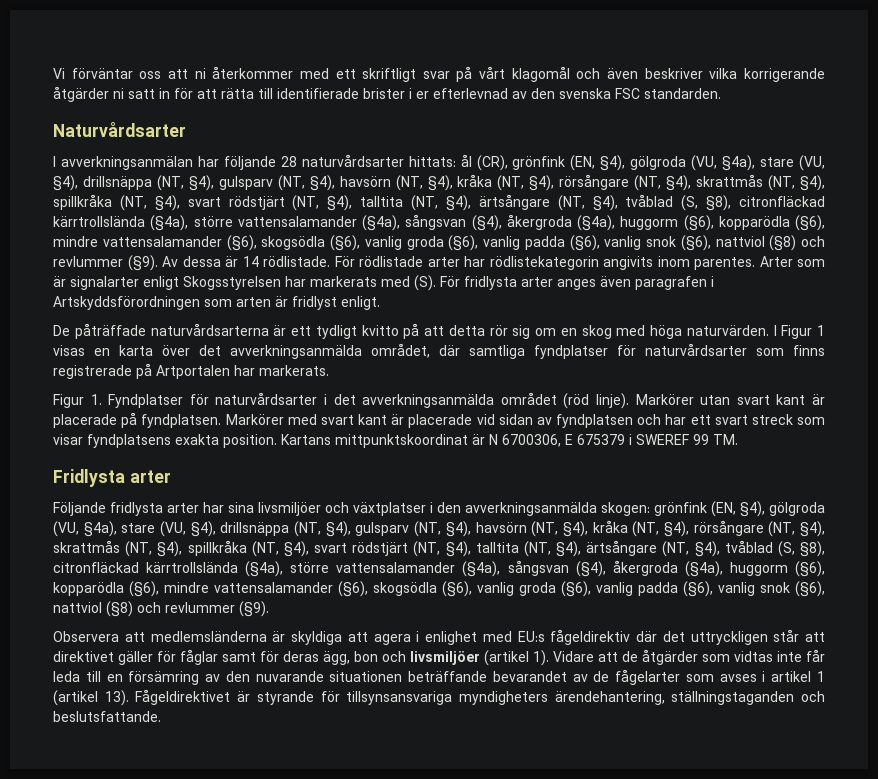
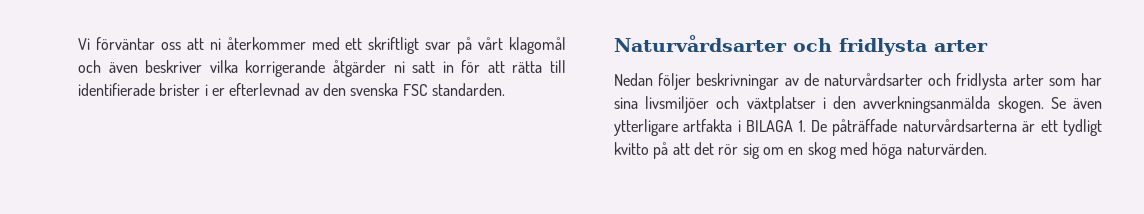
[53,154,825,171] [53,174,826,191] [53,194,825,211] [53,214,825,231] [53,235,825,251] [53,255,825,271] [53,275,714,291] [53,296,380,310] // I avverkningsanmälan har följande 28 naturvårdsarter hittats: ål (CR), grönfink (EN, §4), gölgroda (VU, §4a), stare (VU, §4), drillsnäppa (NT, §4), gulsparv (NT, §4), havsörn (NT, §4), kråka (NT, §4), rörsångare (NT, §4), skrattmås (NT, §4), spillkråka (NT, §4), svart rödstjärt (NT, §4), talltita (NT, §4), ärtsångare (NT, §4), tvåblad (S, §8), citronfläckad kärrtrollslända (§4a), större vattensalamander (§4a), sångsvan (§4), åkergroda (§4a), huggorm (§6), kopparödla (§6), mindre vattensalamander (§6), skogsödla (§6), vanlig groda (§6), vanlig padda (§6), vanlig snok (§6), nattviol (§8) och revlummer (§9). Av dessa är 14 rödlistade. För rödlistade arter har rödlistekategorin angivits inom parentes. Arter som är signalarter enligt Skogsstyrelsen har markerats med (S). För fridlysta arter anges även paragrafen i Artskyddsförordningen som arten är fridlyst enligt. // -> [793,38,988,56] [614,73,1102,90] [614,96,1102,113] [614,119,806,136] och fridlysta arter // Nedan följer beskrivningar av de naturvårdsarter och fridlysta arter som har sina livsmiljöer och växtplatser i den avverkningsanmälda skogen. Se även ytterligare artfakta i BILAGA 1.
[448,325,485,336] detta -> [693,142,714,155] det
[773,325,825,339] [53,343,825,359] [53,363,329,379] [53,392,826,409] [53,412,825,428] [53,434,738,448] [53,469,171,487] [53,501,825,517] [53,520,826,537] [53,540,825,557] [53,560,826,577] [53,581,825,597] [53,601,269,617] [53,629,825,645] [53,649,825,666] [53,669,825,685] [53,689,825,706] [53,711,161,722] I Figur 1 visas en karta över det avverkningsanmälda området, där samtliga fyndplatser för naturvårdsarter som finns registrerade på Artportalen har markerats. // Figur 1. Fyndplatser för naturvårdsarter i det avverkningsanmälda området (röd linje). Markörer utan svart kant är placerade på fyndplatsen. Markörer med svart kant är placerade vid sidan av fyndplatsen och har ett svart streck som visar fyndplatsens exakta position. Kartans mittpunktskoordinat är N 6700306, E 675379 i SWEREF 99 TM. // Fridlysta arter // Följande fridlysta arter har sina livsmiljöer och växtplatser i den avverkningsanmälda skogen: grönfink (EN, §4), gölgroda (VU, §4a), stare (VU, §4), drillsnäppa (NT, §4), gulsparv (NT, §4), havsörn (NT, §4), kråka (NT, §4), rörsångare (NT, §4), skrattmås (NT, §4), spillkråka (NT, §4), svart rödstjärt (NT, §4), talltita (NT, §4), ärtsångare (NT, §4), tvåblad (S, §8), citronfläckad kärrtrollslända (§4a), större vattensalamander (§4a), sångsvan (§4), åkergroda (§4a), huggorm (§6), kopparödla (§6), mindre vattensalamander (§6), skogsödla (§6), vanlig groda (§6), vanlig padda (§6), vanlig snok (§6), nattviol (§8) och revlummer (§9). // Observera att medlemsländerna är skyldiga att agera i enlighet med EU:s fågeldirektiv där det uttryckligen står att direktivet gäller för fåglar samt för deras ägg, bon och livsmiljöer (artikel 1). Vidare att de åtgärder som vidtas inte får leda till en försämring av den nuvarande situationen beträffande bevarandet av de fågelarter som avses i artikel 1 (artikel 13). Fågeldirektivet är styrande för tillsynsansvariga myndigheters ärendehantering, ställningstaganden och beslutsfattande. -> (987, 148) none

